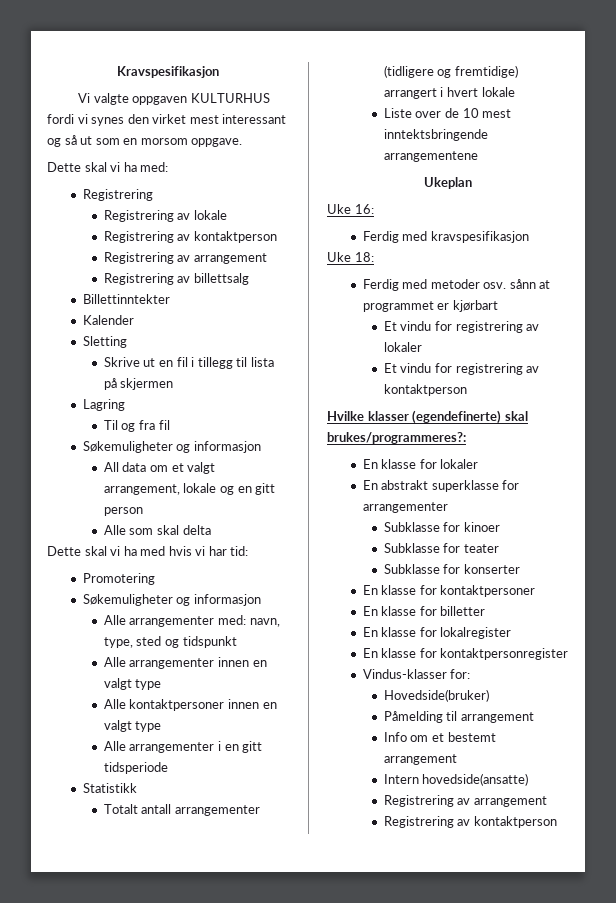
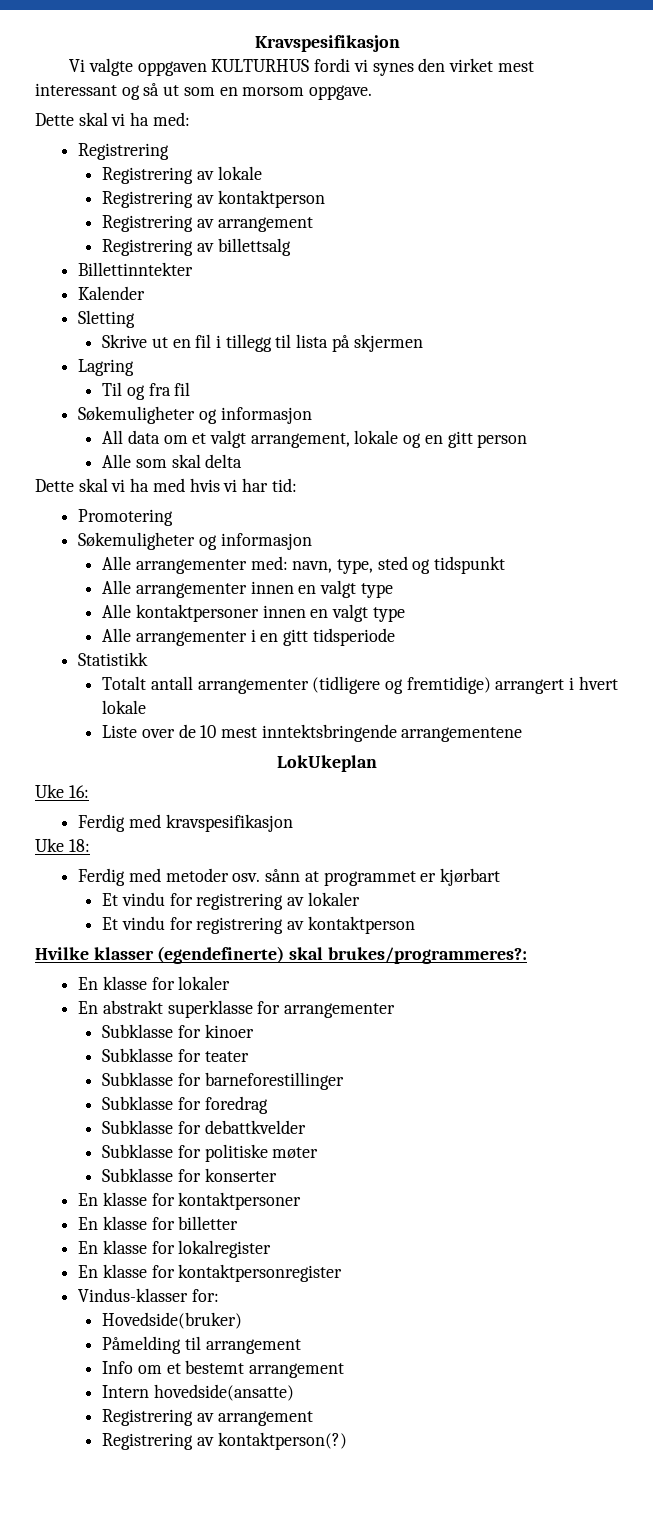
[424,177,472,189] Ukeplan -> [277,755,377,772] LokUkeplan
(500, 548) none -> [102,1072,344,1090] [102,1096,268,1114] [102,1120,306,1134] [102,1144,319,1162] // Subklasse for barneforestillinger // Subklasse for foredrag // Subklasse for debattkvelder // Subklasse for politiske møter
[474,816,558,828] kontaktperson -> [217,1432,347,1450] kontaktperson(?)

